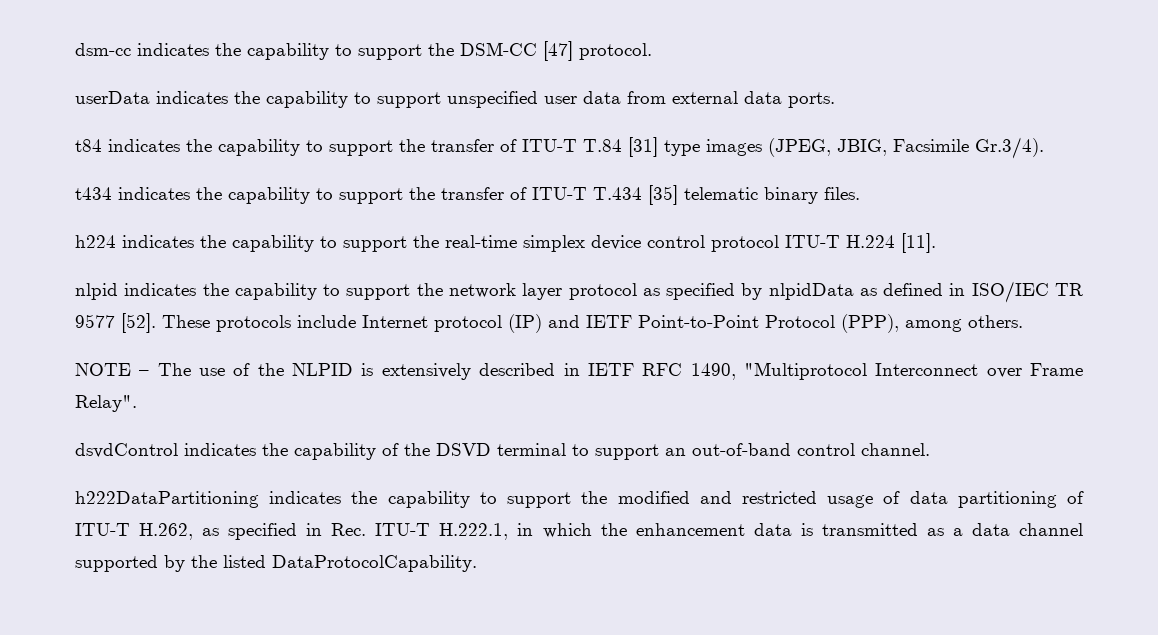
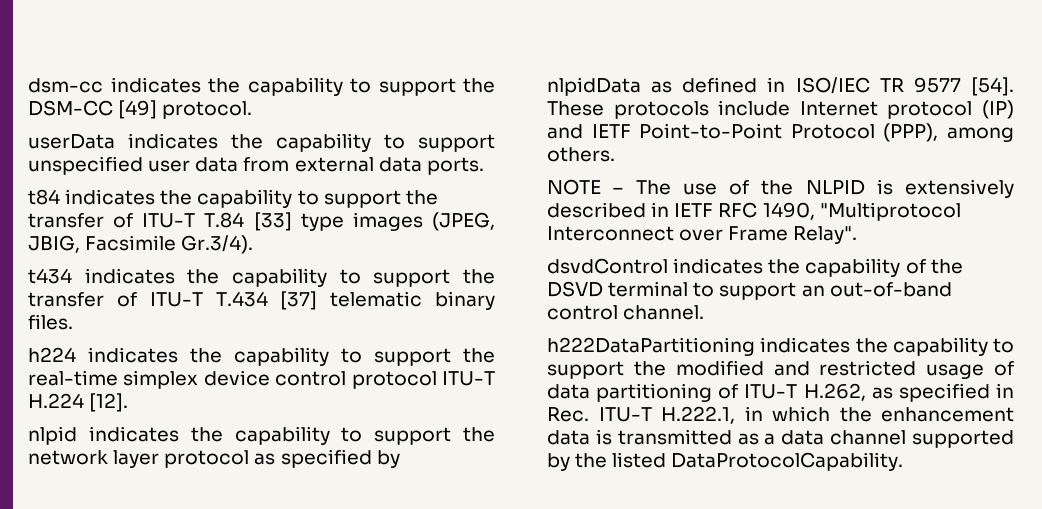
[543,41,573,61] [47] -> [118,100,158,119] [49]
[628,137,658,157] [31] -> [253,212,292,231] [33]
[648,185,678,205] [35] -> [280,291,318,310] [37]
[901,233,936,253] [11]. -> [89,393,129,412] [12].
[121,313,156,333] [52]. -> [970,77,1014,96] [54].

